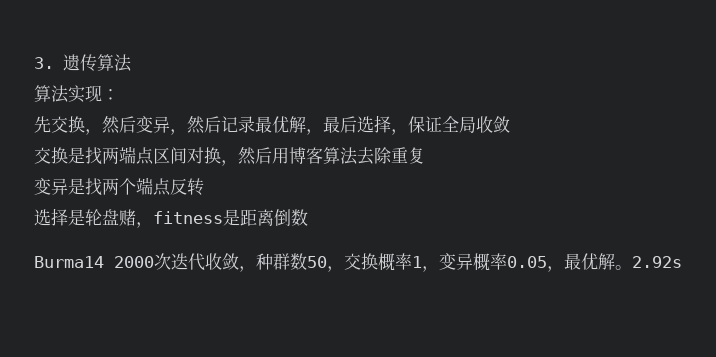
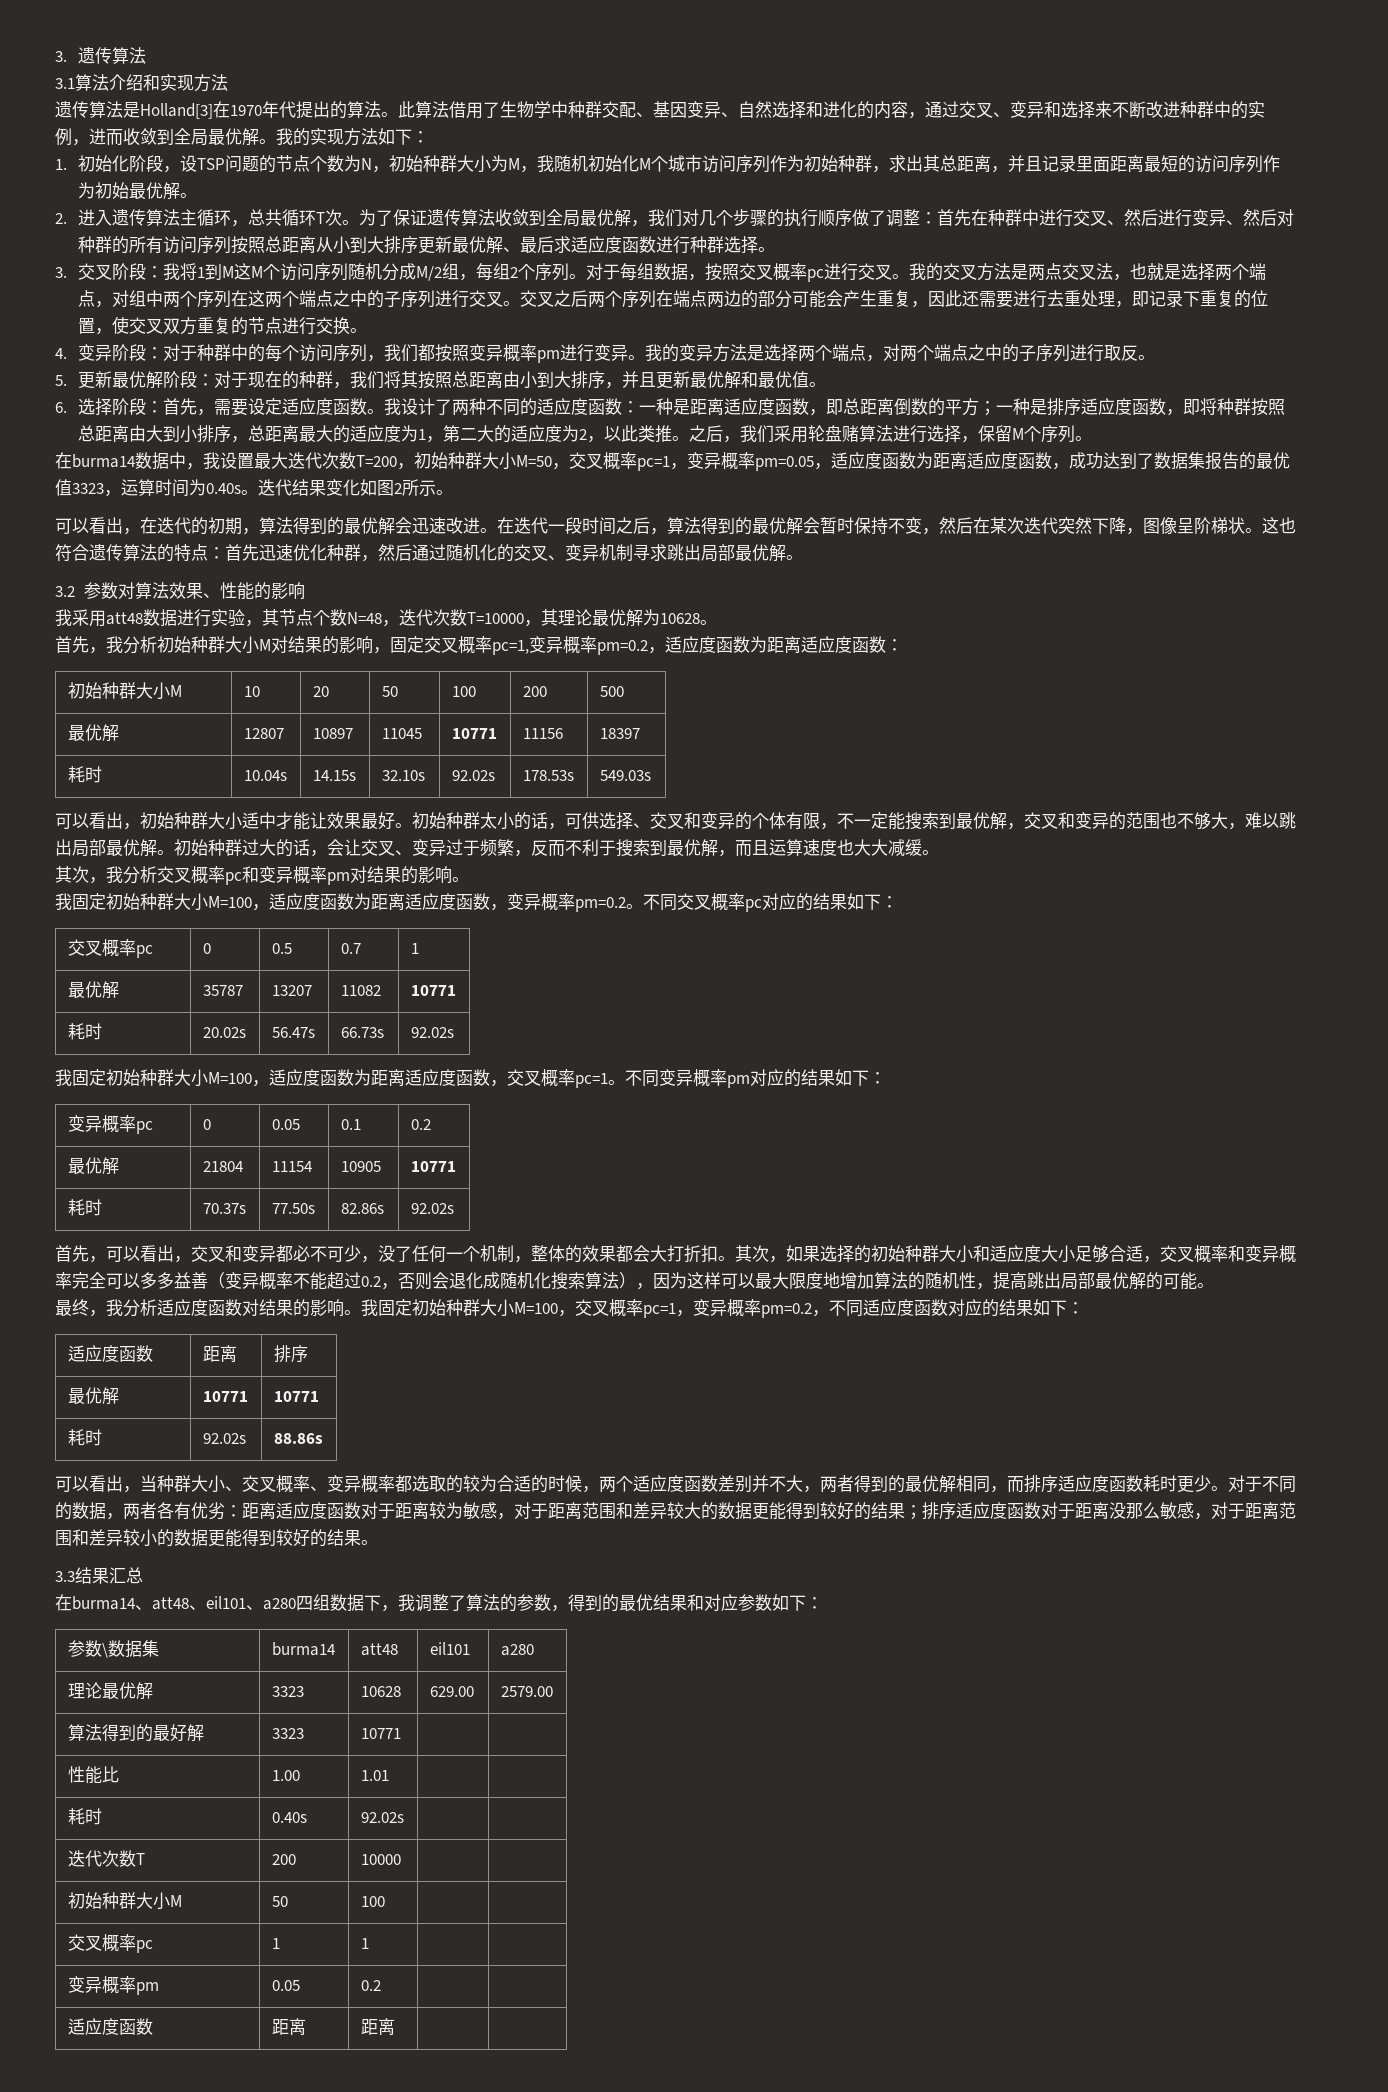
[34,85,119,103] [34,115,510,135] [34,146,425,166] [34,177,204,196] [34,208,308,228] [34,253,682,272] 算法实现： // 先交换，然后变异，然后记录最优解，最后选择，保证全局收敛 // 交换是找两端点区间对换，然后用博客算法去除重复 // 变异是找两个端点反转 // 选择是轮盘赌，fitness是距离倒数 // Burma14 2000次迭代收敛，种群数50，交换概率1，变异概率0.05，最优解。2.92s -> [55,74,228,92] [55,101,1265,119] [55,128,429,146] [55,155,1280,173] [77,182,197,200] [55,209,1294,227] [77,236,775,254] [55,263,1266,282] [77,290,1268,308] [77,316,367,335] [55,344,1155,363] [55,371,826,389] [55,398,1285,416] [77,425,1092,443] [55,452,1290,471] [55,479,453,497] [55,517,1296,535] [55,544,803,562] [55,582,305,600] [55,609,717,627] [55,636,903,655] [67,682,182,700] [243,686,260,697] [312,686,329,697] [381,686,398,697] [451,686,476,697] [522,686,547,697] [599,686,624,697] [67,724,119,742] [243,728,284,739] [312,728,353,739] [381,728,422,739] [451,728,497,739] [522,728,563,739] [599,728,640,739] [67,766,102,783] [243,770,287,781] [312,770,356,781] [381,770,425,781] [451,770,495,781] [522,770,574,781] [599,770,651,781] [55,812,1296,830] [55,839,939,857] [55,866,469,885] [55,893,898,912] [67,939,153,958] [202,943,211,954] [271,943,292,954] [340,943,361,954] [410,943,419,954] [67,981,119,999] [202,985,243,996] [271,985,312,996] [340,985,381,996] [410,985,456,996] [67,1023,102,1040] [202,1027,246,1038] [271,1027,315,1038] [340,1027,384,1038] [410,1027,454,1038] [55,1069,886,1088] [67,1115,153,1134] [202,1119,211,1130] [271,1119,300,1130] [340,1119,361,1130] [410,1119,431,1130] [67,1157,119,1175] [202,1161,243,1172] [271,1161,312,1172] [340,1161,381,1172] [410,1161,456,1172] [67,1199,102,1216] [202,1203,246,1214] [271,1203,315,1214] [340,1203,384,1214] [410,1203,454,1214] [55,1245,1296,1263] [55,1272,1214,1290] [55,1299,1084,1318] [67,1345,153,1362] [202,1345,237,1362] [273,1345,308,1363] [67,1387,119,1405] [202,1391,248,1402] [273,1391,319,1402] [67,1429,102,1446] [202,1433,246,1444] [273,1433,323,1444] [55,1475,1296,1493] [55,1502,1296,1520] [55,1529,378,1547] [55,1567,143,1584] [55,1594,823,1612] [67,1640,159,1658] [271,1642,335,1656] [360,1643,398,1656] [429,1642,470,1655] [500,1644,534,1656] [67,1682,153,1700] [271,1686,304,1697] [360,1686,401,1697] [429,1686,474,1697] [500,1686,553,1697] [67,1724,204,1742] [271,1728,304,1739] [360,1728,401,1739] [67,1766,119,1784] [271,1770,300,1781] [360,1770,389,1781] [67,1808,102,1825] [271,1812,307,1823] [360,1812,404,1823] [67,1850,145,1867] [271,1854,296,1865] [360,1854,401,1865] [67,1892,182,1910] [271,1896,288,1907] [360,1896,385,1907] [67,1934,153,1953] [271,1938,280,1949] [360,1938,369,1949] [67,1976,159,1995] [271,1980,300,1991] [360,1980,381,1991] [67,2018,153,2035] [271,2018,306,2035] [360,2018,395,2035] 3.1算法介绍和实现方法 // 遗传算法是Holland[3]在1970年代提出的算法。此算法借用了生物学中种群交配、基因变异、自然选择和进化的内容，通过交叉、变异和选择来不断改进种群中的实例，进而收敛到全局最优解。我的实现方法如下： // 1.初始化阶段，设TSP问题的节点个数为N，初始种群大小为M，我随机初始化M个城市访问序列作为初始种群，求出其总距离，并且记录里面距离最短的访问序列作为初始最优解。 // 2.进入遗传算法主循环，总共循环T次。为了保证遗传算法收敛到全局最优解，我们对几个步骤的执行顺序做了调整：首先在种群中进行交叉、然后进行变异、然后对种群的所有访问序列按照总距离从小到大排序更新最优解、最后求适应度函数进行种群选择。 // 3.交叉阶段：我将1到M这M个访问序列随机分成M/2组，每组2个序列。对于每组数据，按照交叉概率pc进行交叉。我的交叉方法是两点交叉法，也就是选择两个端点，对组中两个序列在这两个端点之中的子序列进行交叉。交叉之后两个序列在端点两边的部分可能会产生重复，因此还需要进行去重处理，即记录下重复的位置，使交叉双方重复的节点进行交换。 // 4.变异阶段：对于种群中的每个访问序列，我们都按照变异概率pm进行变异。我的变异方法是选择两个端点，对两个端点之中的子序列进行取反。 // 5.更新最优解阶段：对于现在的种群，我们将其按照总距离由小到大排序，并且更新最优解和最优值。 // 6.选择阶段：首先，需要设定适应度函数。我设计了两种不同的适应度函数：一种是距离适应度函数，即总距离倒数的平方；一种是排序适应度函数，即将种群按照总距离由大到小排序，总距离最大的适应度为1，第二大的适应度为2，以此类推。之后，我们采用轮盘赌算法进行选择，保留M个序列。 // 在burma14数据中，我设置最大迭代次数T=200，初始种群大小M=50，交叉概率pc=1，变异概率pm=0.05，适应度函数为距离适应度函数，成功达到了数据集报告的最优值3323，运算时间为0.40s。迭代结果变化如图2所示。 // 可以看出，在迭代的初期，算法得到的最优解会迅速改进。在迭代一段时间之后，算法得到的最优解会暂时保持不变，然后在某次迭代突然下降，图像呈阶梯状。这也符合遗传算法的特点：首先迅速优化种群，然后通过随机化的交叉、变异机制寻求跳出局部最优解。 // 3.2参数对算法效果、性能的影响 // 我采用att48数据进行实验，其节点个数N=48，迭代次数T=10000，其理论最优解为10628。 // 首先，我分析初始种群大小M对结果的影响，固定交叉概率pc=1,变异概率pm=0.2，适应度函数为距离适应度函数： // 初始种群大小M | 10 | 20 | 50 | 100 | 200 | 500 // 最优解 | 12807 | 10897 | 11045 | 10771 | 11156 | 18397 // 耗时 | 10.04s | 14.15s | 32.10s | 92.02s | 178.53s | 549.03s // 可以看出，初始种群大小适中才能让效果最好。初始种群太小的话，可供选择、交叉和变异的个体有限，不一定能搜索到最优解，交叉和变异的范围也不够大，难以跳出局部最优解。初始种群过大的话，会让交叉、变异过于频繁，反而不利于搜索到最优解，而且运算速度也大大减缓。 // 其次，我分析交叉概率pc和变异概率pm对结果的影响。 // 我固定初始种群大小M=100，适应度函数为距离适应度函数，变异概率pm=0.2。不同交叉概率pc对应的结果如下： // 交叉概率pc | 0 | 0.5 | 0.7 | 1 // 最优解 | 35787 | 13207 | 11082 | 10771 // 耗时 | 20.02s | 56.47s | 66.73s | 92.02s // 我固定初始种群大小M=100，适应度函数为距离适应度函数，交叉概率pc=1。不同变异概率pm对应的结果如下： // 变异概率pc | 0 | 0.05 | 0.1 | 0.2 // 最优解 | 21804 | 11154 | 10905 | 10771 // 耗时 | 70.37s | 77.50s | 82.86s | 92.02s // 首先，可以看出，交叉和变异都必不可少，没了任何一个机制，整体的效果都会大打折扣。其次，如果选择的初始种群大小和适应度大小足够合适，交叉概率和变异概率完全可以多多益善（变异概率不能超过0.2，否则会退化成随机化搜索算法），因为这样可以最大限度地增加算法的随机性，提高跳出局部最优解的可能。 // 最终，我分析适应度函数对结果的影响。我固定初始种群大小M=100，交叉概率pc=1，变异概率pm=0.2，不同适应度函数对应的结果如下： // 适应度函数 | 距离 | 排序 // 最优解 | 10771 | 10771 // 耗时 | 92.02s | 88.86s // 可以看出，当种群大小、交叉概率、变异概率都选取的较为合适的时候，两个适应度函数差别并不大，两者得到的最优解相同，而排序适应度函数耗时更少。对于不同的数据，两者各有优劣：距离适应度函数对于距离较为敏感，对于距离范围和差异较大的数据更能得到较好的结果；排序适应度函数对于距离没那么敏感，对于距离范围和差异较小的数据更能得到较好的结果。 // 3.3结果汇总 // 在burma14、att48、eil101、a280四组数据下，我调整了算法的参数，得到的最优结果和对应参数如下： // 参数\数据集 | burma14 | att48 | eil101 | a280 // 理论最优解 | 3323 | 10628 | 629.00 | 2579.00 // 算法得到的最好解 | 3323 | 10771 | | // 性能比 | 1.00 | 1.01 | | // 耗时 | 0.40s | 92.02s | | // 迭代次数T | 200 | 10000 | | // 初始种群大小M | 50 | 100 | | // 交叉概率pc | 1 | 1 | | // 变异概率pm | 0.05 | 0.2 | | // 适应度函数 | 距离 | 距离 | |

